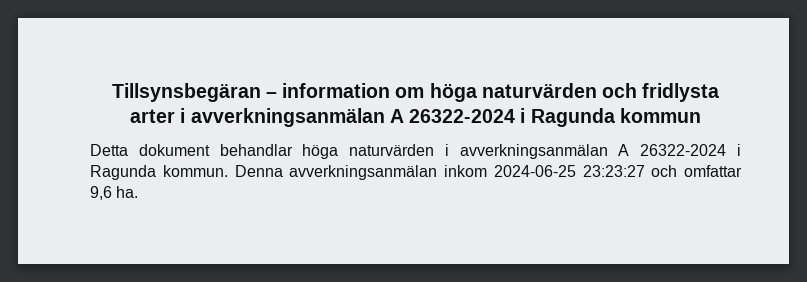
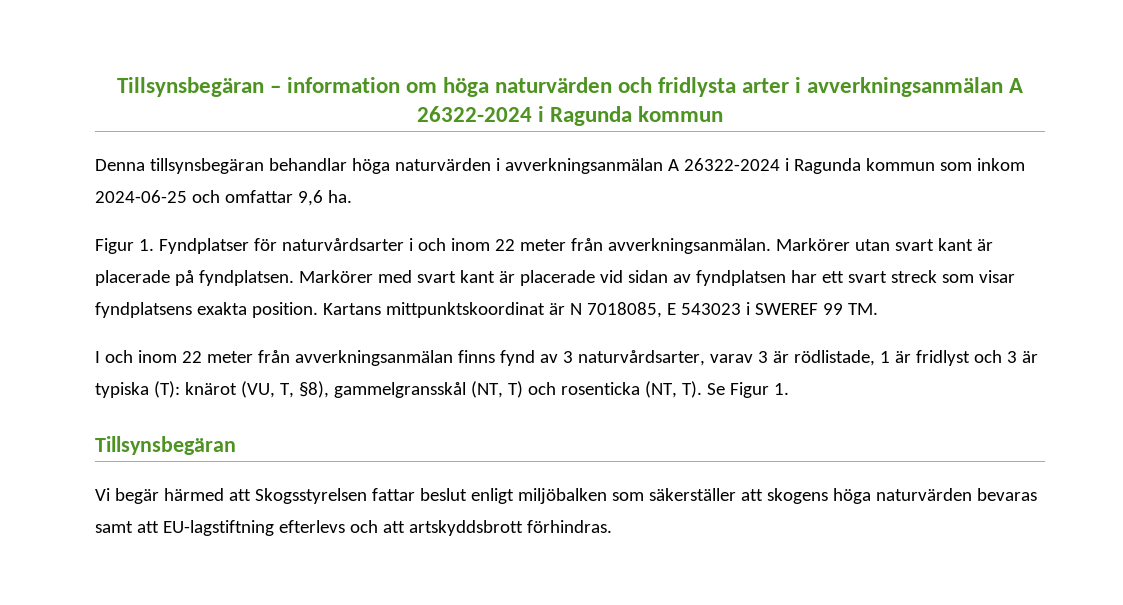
[90,144,210,156] Detta dokument -> [95,158,264,174] Denna tillsynsbegäran
[162,165,438,180] kommun. Denna avverkningsanmälan -> [865,158,972,171] kommun som
[582,165,645,177] 23:23:27 -> (187, 196) none
(139, 192) none -> [95,238,993,254] [95,270,1015,286] [95,302,878,318] [95,350,1038,366] [95,381,789,398] [95,436,236,455] [95,488,1037,504] [95,520,612,536] // Figur 1. Fyndplatser för naturvårdsarter i och inom 22 meter från avverkningsanmälan. Markörer utan svart kant är placerade på fyndplatsen. Markörer med svart kant är placerade vid sidan av fyndplatsen har ett svart streck som visar fyndplatsens exakta position. Kartans mittpunktskoordinat är N 7018085, E 543023 i SWEREF 99 TM. // I och inom 22 meter från avverkningsanmälan finns fynd av 3 naturvårdsarter, varav 3 är rödlistade, 1 är fridlyst och 3 är typiska (T): knärot (VU, T, §8), gammelgransskål (NT, T) och rosenticka (NT, T). Se Figur 1. // Tillsynsbegäran // Vi begär härmed att Skogsstyrelsen fattar beslut enligt miljöbalken som säkerställer att skogens höga naturvärden bevaras samt att EU-lagstiftning efterlevs och att artskyddsbrott förhindras.

